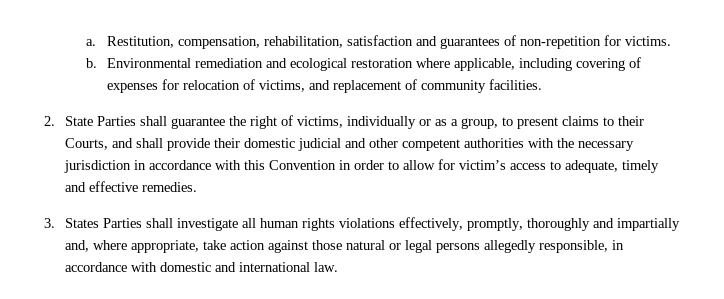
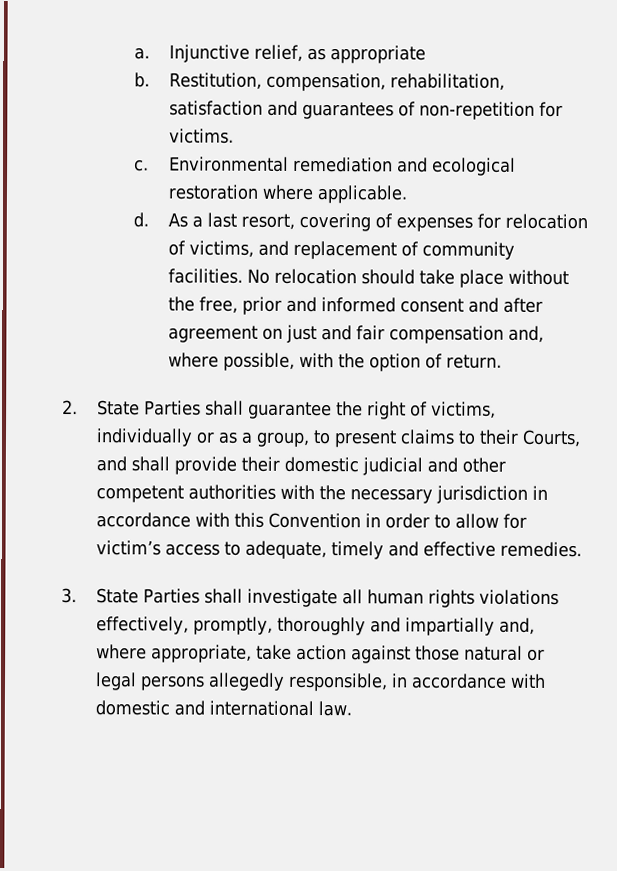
(96, 42) none -> [169,44,427,64] [133,72,150,88] Injunctive relief, as appropriate // b.
[85,58,97,68] b. -> [133,159,149,172] c.
[453,58,572,71] applicable, including -> [317,185,409,204] [132,212,296,230] applicable. // d. As a last resort,
(542, 84) none -> [247,268,570,288] [168,296,544,315] [168,324,545,344] [168,352,503,372] No relocation should take place without the free, prior and informed consent and after agreement on just and fair compensation and, where possible, with the option of return.
[64,218,99,228] States -> [96,588,140,604] State

